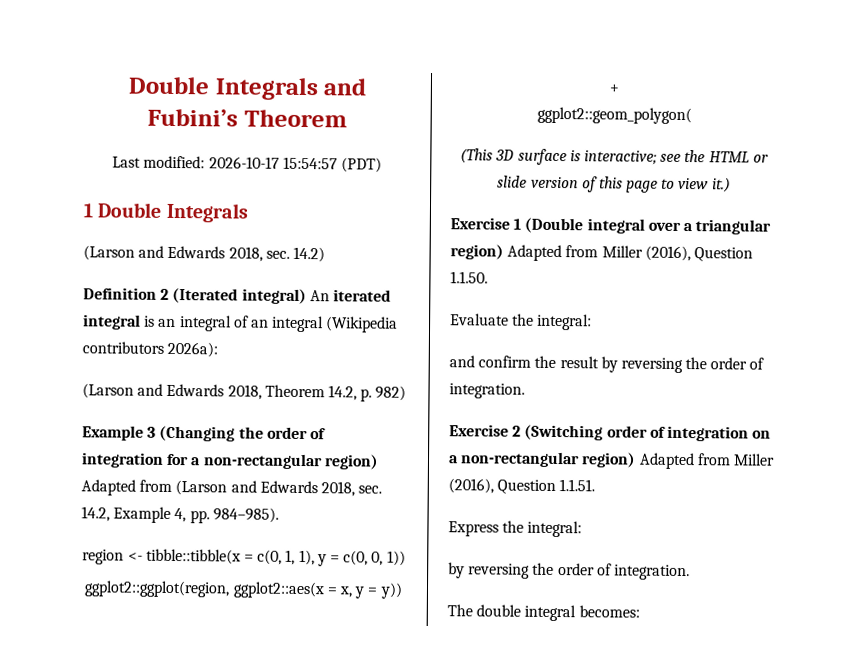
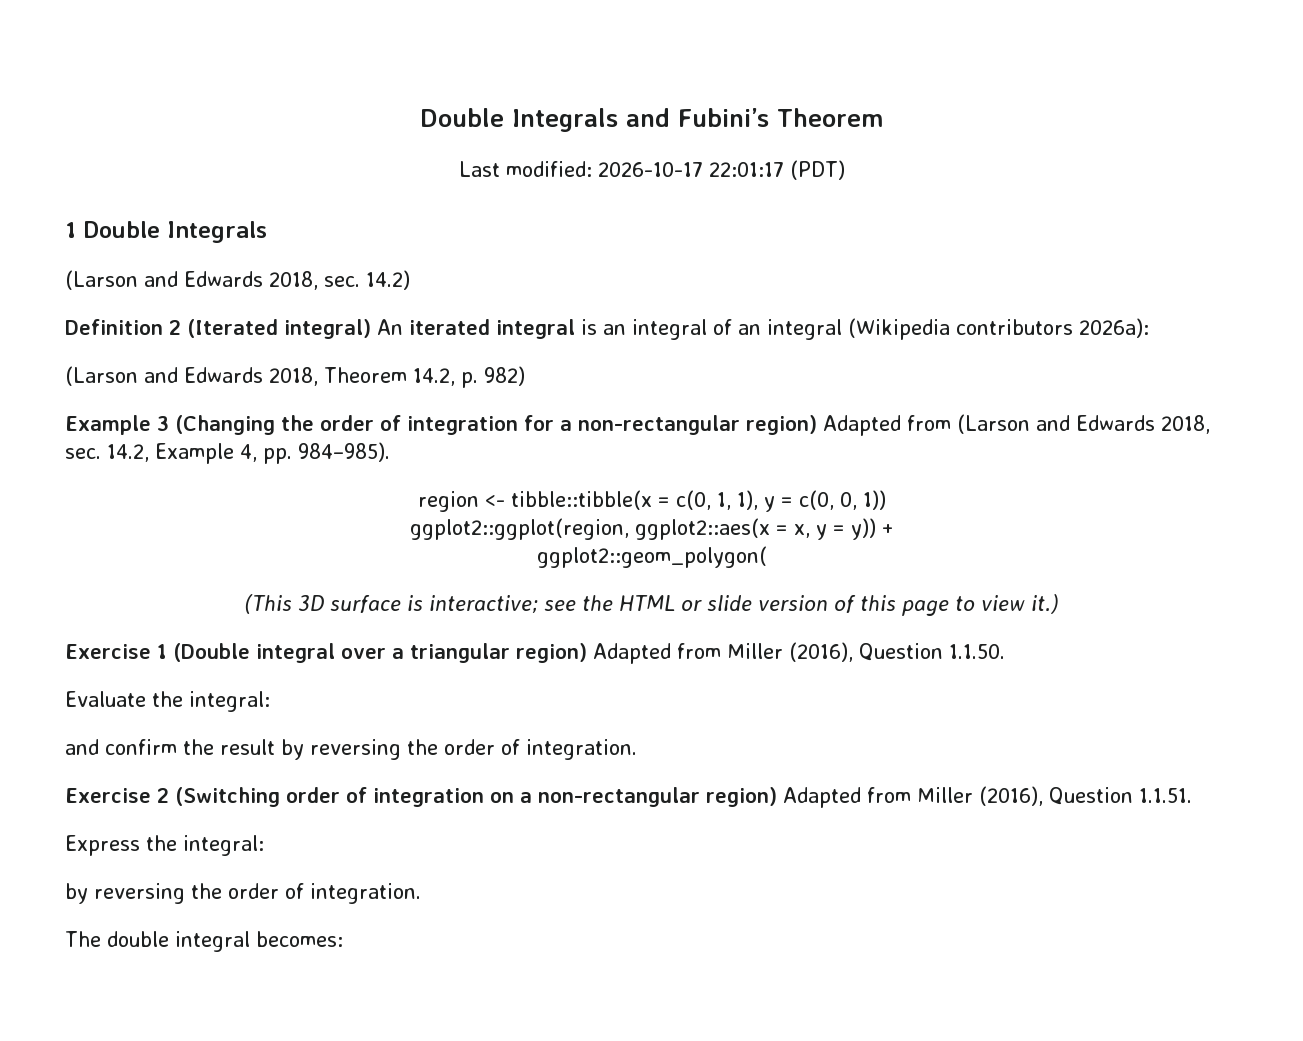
[282,156,338,170] 15:54:57 -> [708,162,784,177] 22:01:17

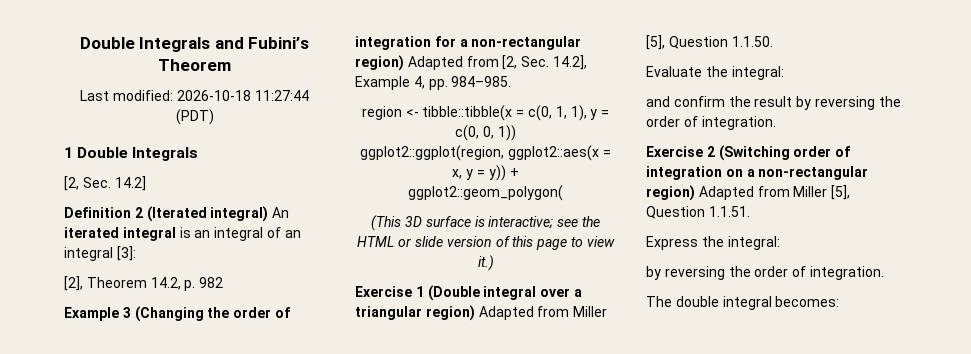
[597,162,784,177] 2026-10-17 22:01:17 -> [176,90,309,101] 2026-10-18 11:27:44
[65,270,410,290] (Larson and Edwards 2018, sec. 14.2) -> [64,176,146,191] [2, Sec. 14.2]
[848,318,1149,340] [65,366,318,386] (Wikipedia contributors 2026a): // (Larson and Edwards 2018, -> [116,246,136,261] [64,276,83,291] [3]: // [2],
[484,366,525,386] 982) -> [199,277,224,288] 982
[957,414,1210,434] [65,444,149,462] (Larson and Edwards 2018, sec. 14.2, -> [502,55,587,70] [2, Sec. 14.2],
[298,442,390,462] 984–985). -> [451,76,512,87] 984–985.
[789,642,853,662] (2016), -> [646,35,665,50] [5],
[979,786,1043,806] (2016), -> [831,185,851,200] [5],

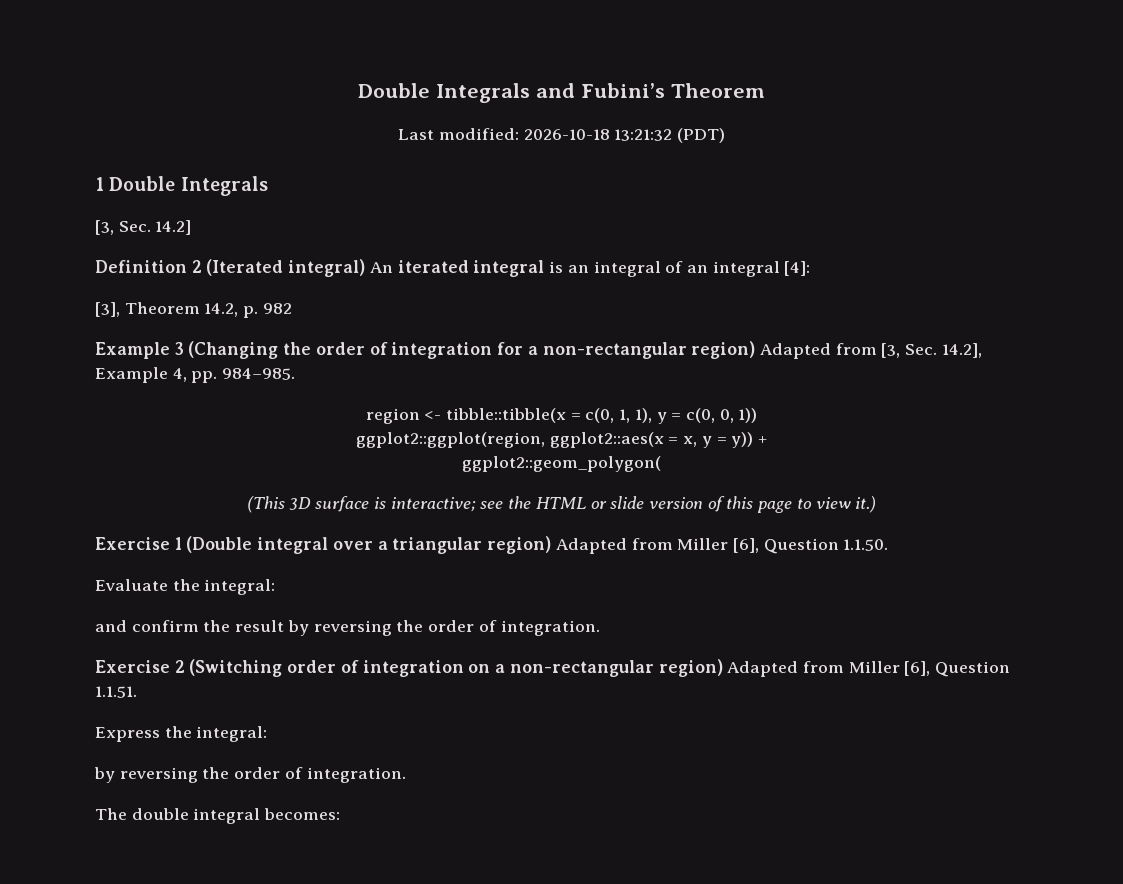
[254,90,309,101] 11:27:44 -> [614,129,673,141] 13:21:32
[64,176,79,191] [2, -> [95,220,114,235] [3,
[116,246,136,261] [64,276,83,291] [3]: // [2], -> [784,261,811,276] [95,302,120,317] [4]: // [3],
[502,55,518,70] [2, -> [881,343,901,358] [3,
[646,35,665,50] [5], -> [732,538,759,553] [6],
[831,185,851,200] [5], -> [904,661,931,676] [6],

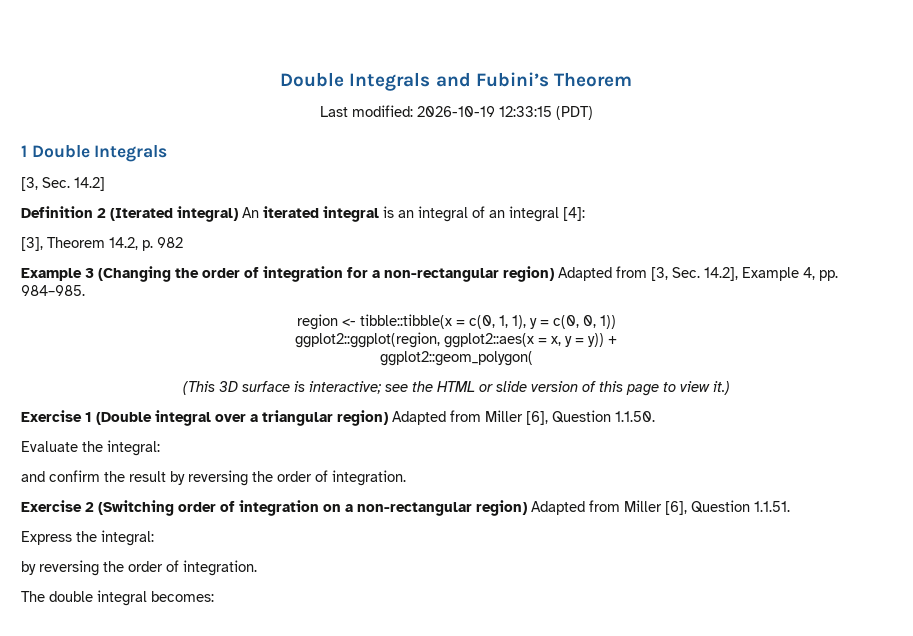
[523,129,673,141] 2026-10-18 13:21:32 -> [416,106,552,117] 2026-10-19 12:33:15

